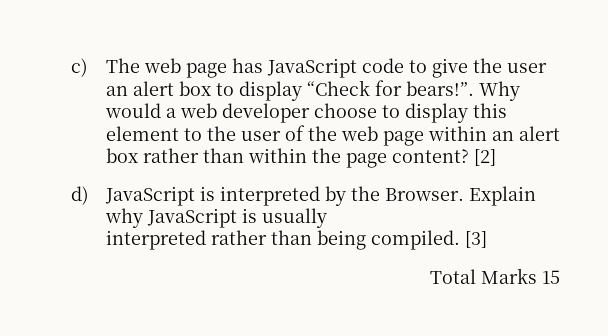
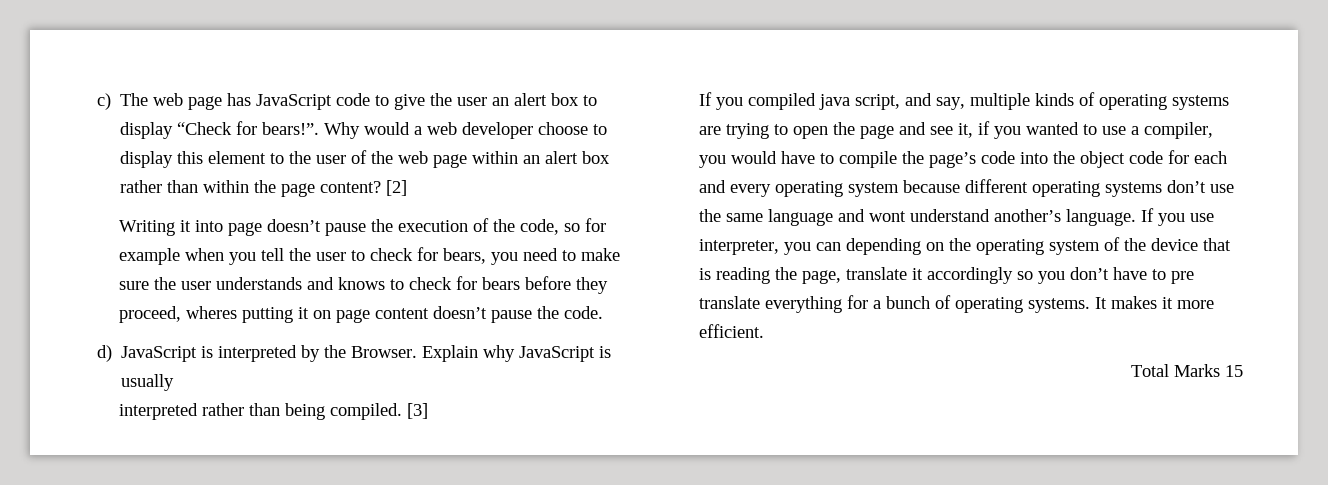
(496, 157) none -> [119,218,607,236] [119,247,621,265] [119,276,609,294] [119,306,604,323] // Writing it into page doesn’t pause the execution of the code, so for example when you tell the user to check for bears, you need to make sure the user understands and knows to check for bears before they proceed, wheres putting it on page content doesn’t pause the code.
(487, 239) none -> [698,92,1229,110] [698,121,1213,139] [698,150,1227,168] [698,179,1234,197] [698,208,1214,226] [698,237,1231,255] [698,267,1194,284] [698,295,1214,313] [698,324,764,338] // If you compiled java script, and say, multiple kinds of operating systems are trying to open the page and see it, if you wanted to use a compiler, you would have to compile the page’s code into the object code for each and every operating system because different operating systems don’t use the same language and wont understand another’s language. If you use interpreter, you can depending on the operating system of the device that is reading the page, translate it accordingly so you don’t have to pre translate everything for a bunch of operating systems. It makes it more efficient.

